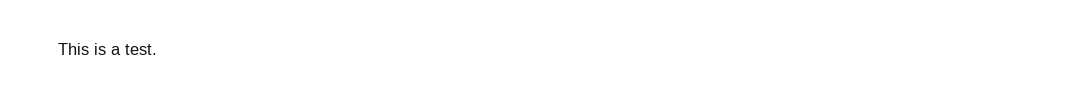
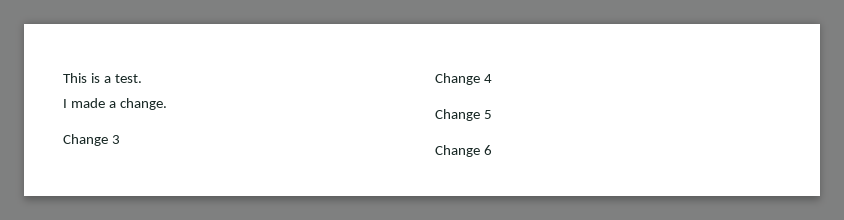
(157, 49) none -> [63,98,167,110] [63,134,120,146] [435,73,492,85] [435,109,492,121] [435,145,492,157] // I made a change. // Change 3 // Change 4 // Change 5 // Change 6

